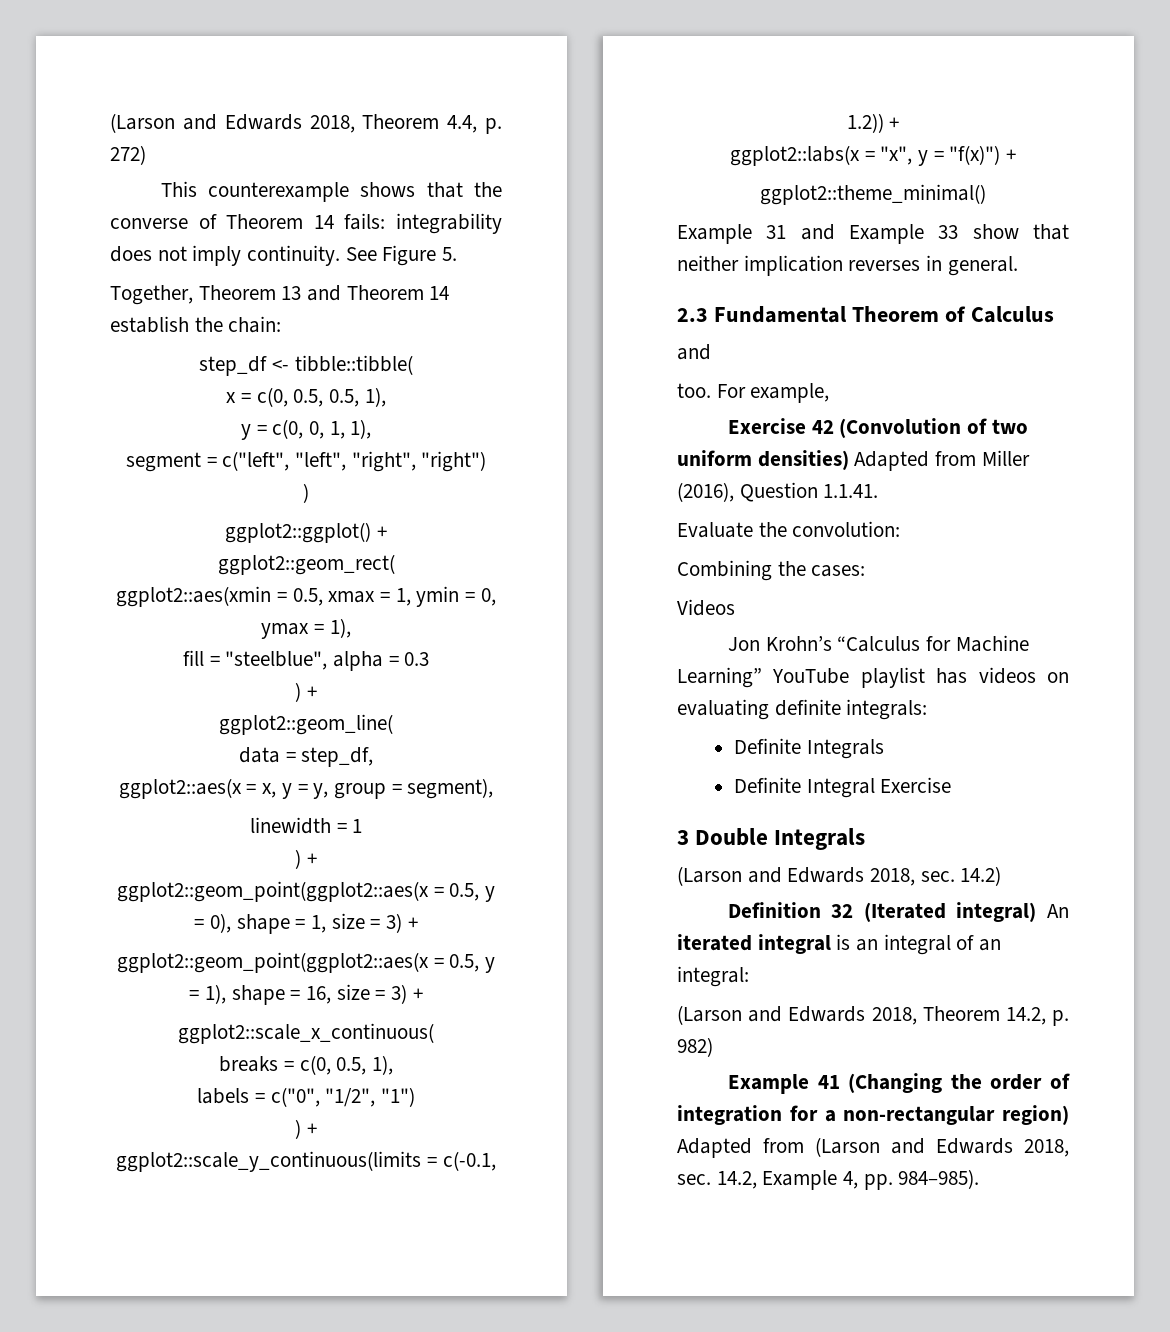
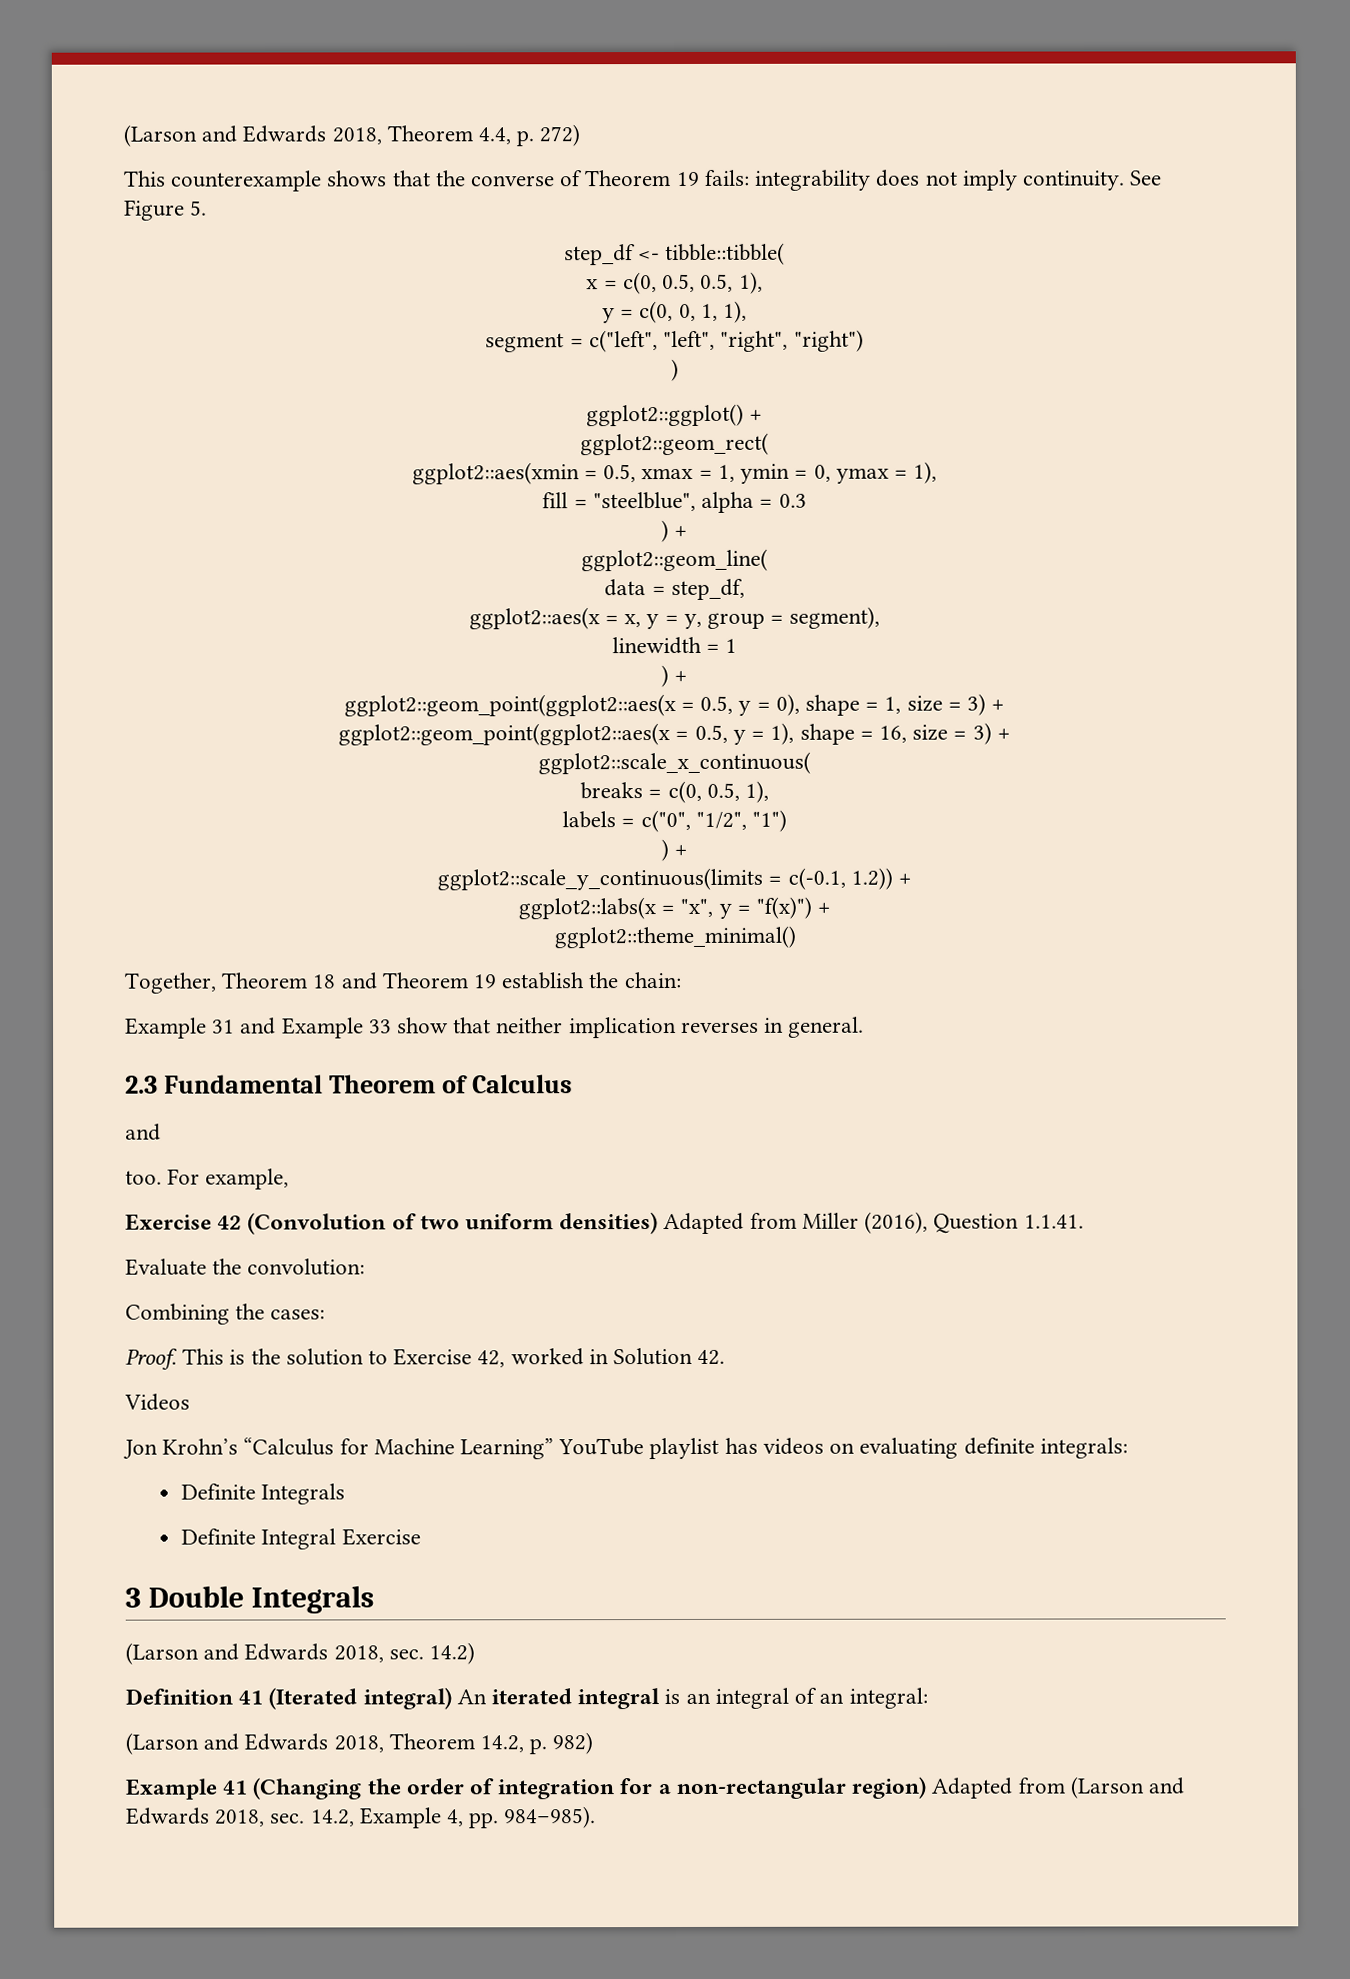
[313,215,334,229] 14 -> [676,171,700,186] 19
[110,285,450,305] [110,316,282,333] // Together, Theorem 13 and Theorem 14 establish the chain: -> (208, 208) none
(986, 194) none -> [124,971,681,994] // Together, Theorem 18 and Theorem 19 establish the chain:
(866, 571) none -> [125,1347,726,1370] // Proof. This is the solution to Exercise 42, worked in Solution 42.
[831,904,854,918] 32 -> [238,1690,264,1705] 41

